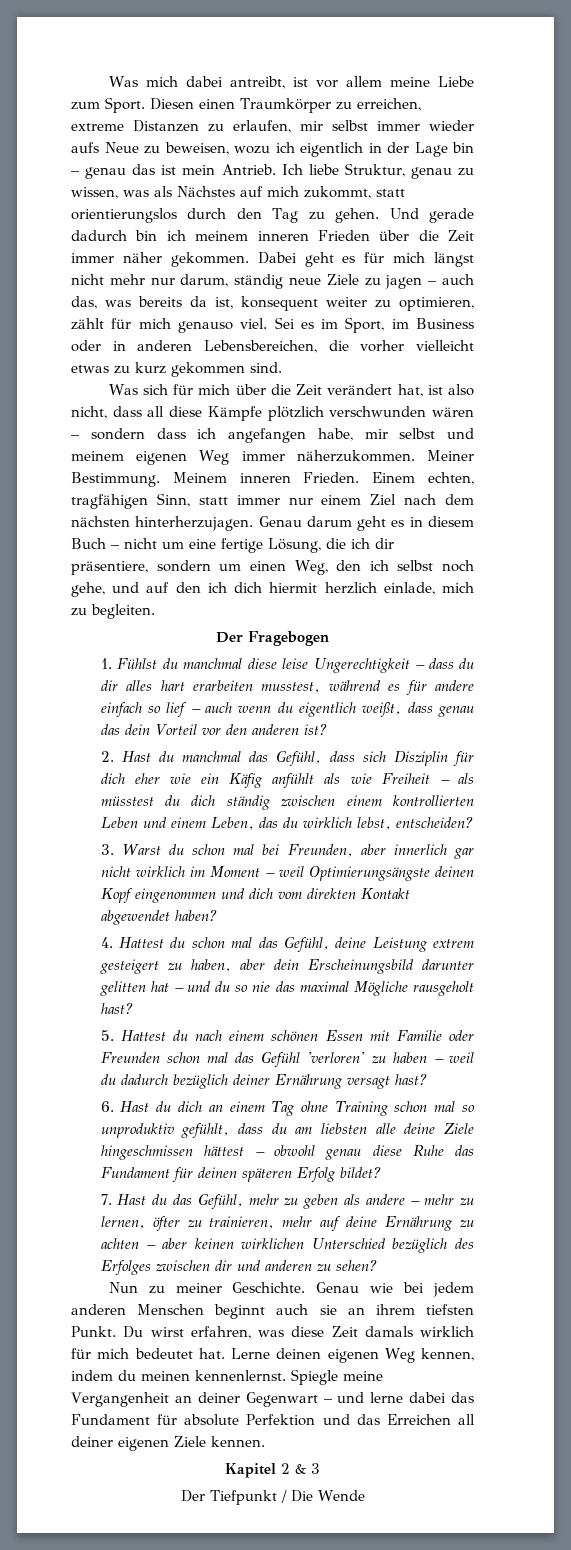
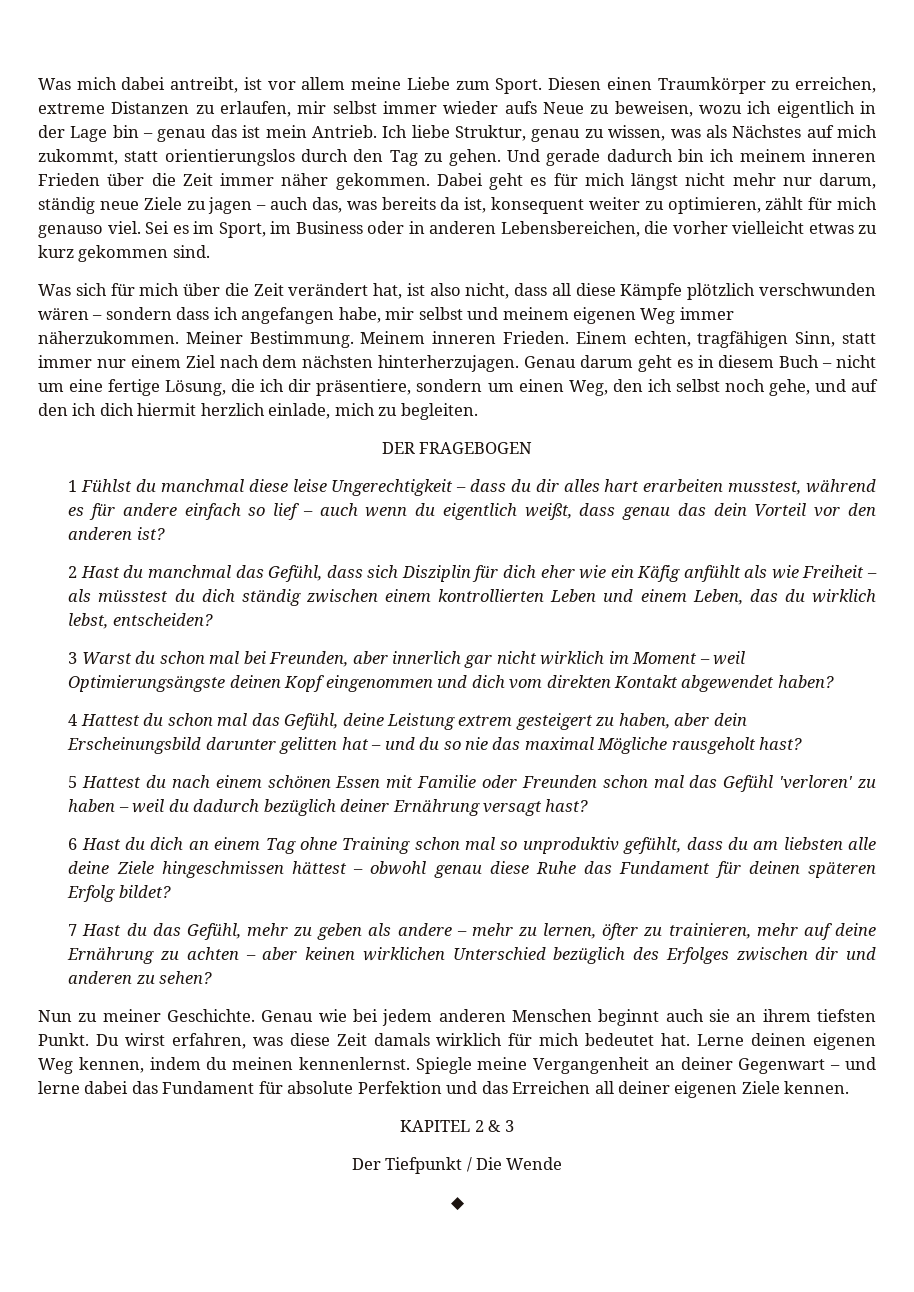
[216,631,329,646] [100,658,112,669] Der Fragebogen // 1. -> [381,442,533,454] [68,480,78,492] DER FRAGEBOGEN // 1
[100,751,114,762] 2. -> [68,566,78,578] 2
[100,844,114,855] 3. -> [68,652,78,664] 3
[100,937,113,948] 4. -> [68,714,78,726] 4
[100,1030,114,1041] 5. -> [68,776,78,788] 5
[100,1101,114,1112] 6. -> [68,838,78,850] 6
[100,1194,112,1205] 7. -> [68,924,78,936] 7
[225,1463,276,1478] Kapitel -> [400,1120,471,1132] KAPITEL
(365, 1495) none -> [450,1197,465,1211] // ◆

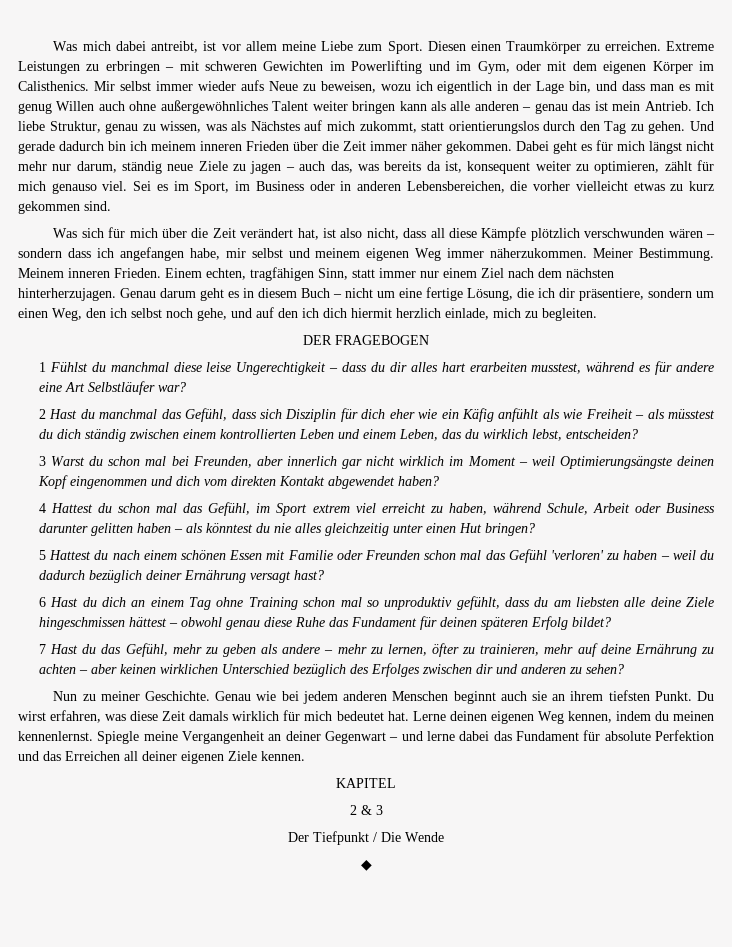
[795,77,877,93] [38,101,327,117] erreichen, extreme Distanzen zu erlaufen, mir -> [604,41,715,51] [18,60,714,74] [18,81,115,91] erreichen. Extreme Leistungen zu erbringen – mit schweren Gewichten im Powerlifting und im Gym, oder mit dem eigenen Körper im Calisthenics. Mir
[112,125,139,138] bin -> [569,81,715,93] [18,100,519,114] bin, und dass man es mit genug Willen auch ohne außergewöhnliches Talent weiter bringen kann als alle anderen
[184,503,877,520] [68,527,165,540] einfach so lief – auch wenn du eigentlich weißt, dass genau das dein Vorteil vor den anderen ist? -> [38,381,186,395] eine Art Selbstläufer war?
[342,713,747,730] [67,737,803,754] deine Leistung extrem gesteigert zu haben, aber dein Erscheinungsbild darunter gelitten hat – und du so nie das maximal Mögliche rausgeholt hast? -> [256,503,715,516] [38,523,535,536] im Sport extrem viel erreicht zu haben, während Schule, Arbeit oder Business darunter gelitten haben – als könntest du nie alles gleichzeitig unter einen Hut bringen?
(471, 1126) none -> (396, 783) //

